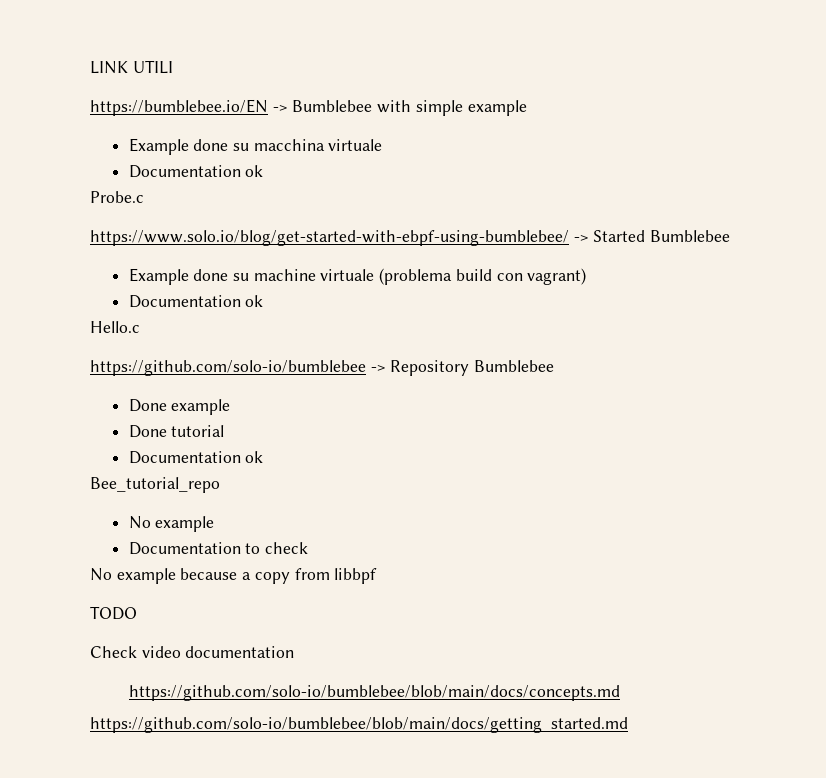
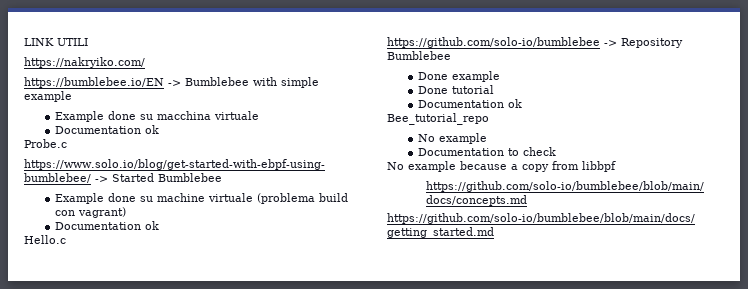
(173, 67) none -> [24,57,145,68] // https://nakryiko.com/
[90,606,137,620] [90,646,295,658] // TODO // Check video documentation -> (616, 166) none

